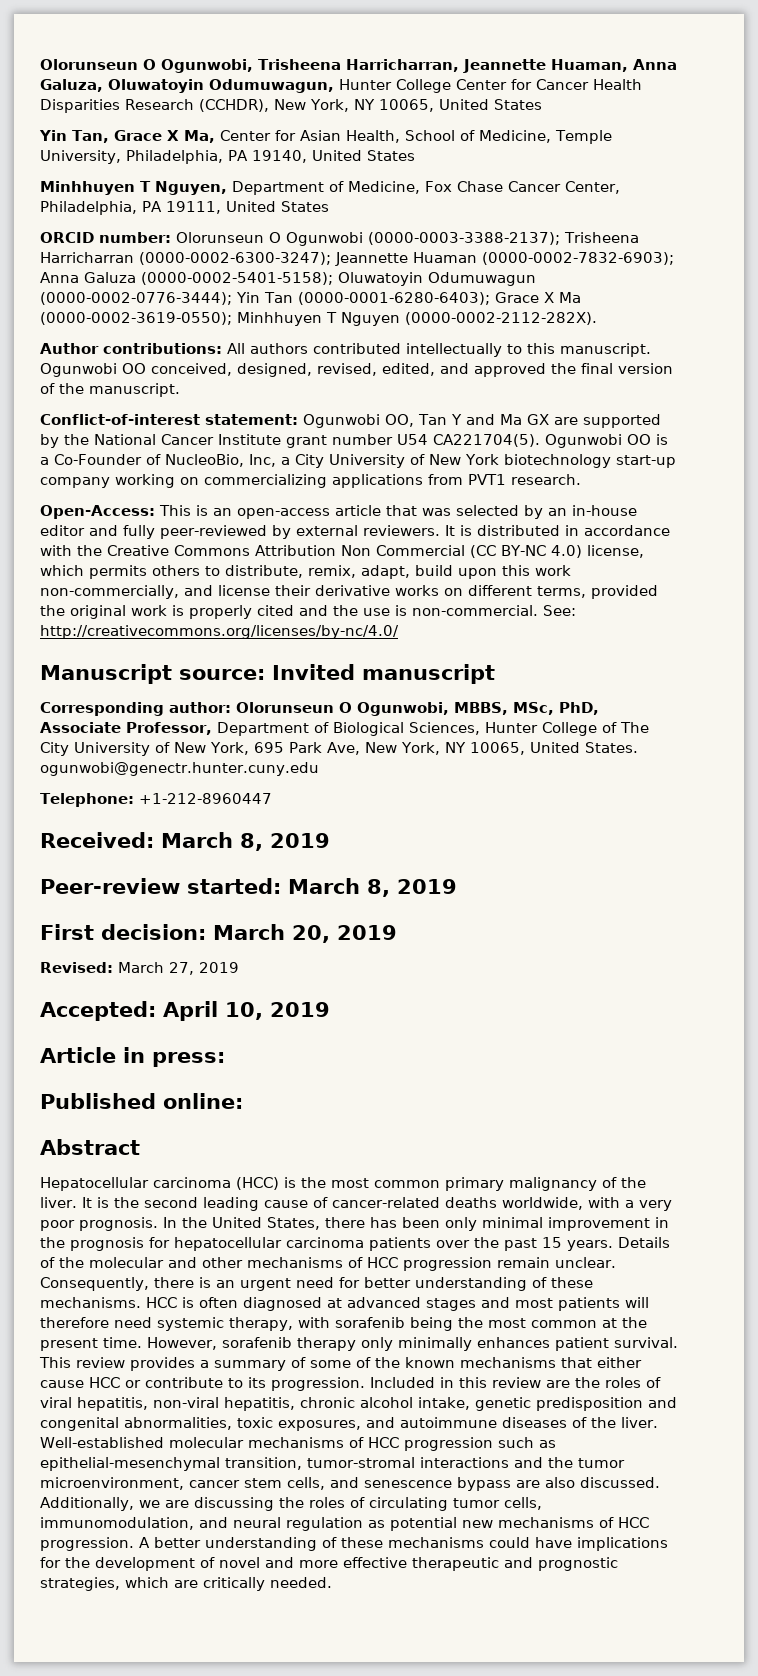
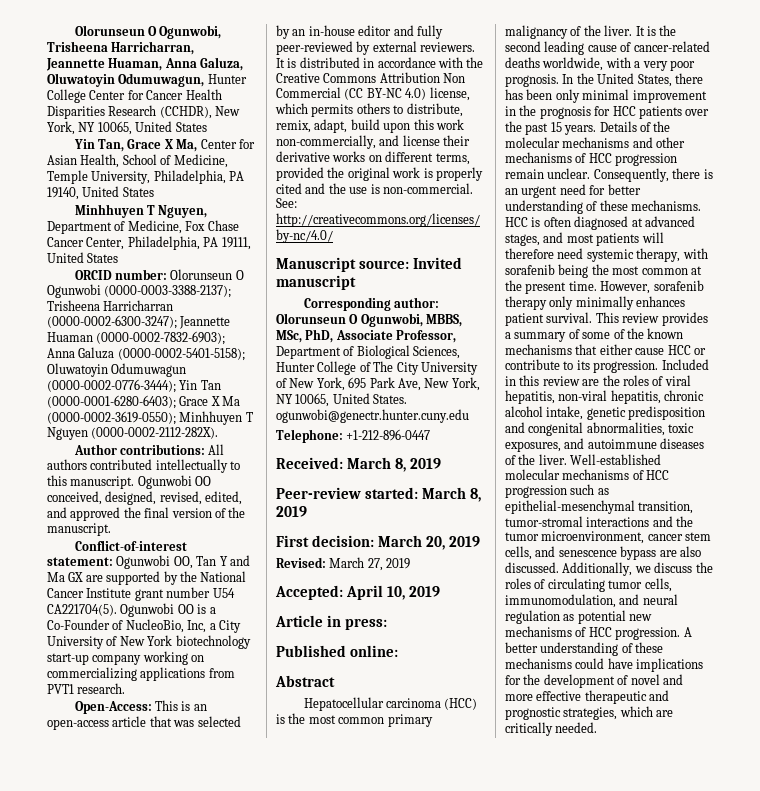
[138,793,272,804] +1-212-8960447 -> [346,429,431,441] +1-212-896-0447
[174,1237,364,1251] hepatocellular carcinoma -> [612,106,636,116] HCC
(164, 1262) none -> [562,137,630,148] mechanisms
[426,1298,476,1311] stages -> [505,234,540,246] stages,
[165,1497,274,1511] are discussing -> [654,562,693,573] discuss

